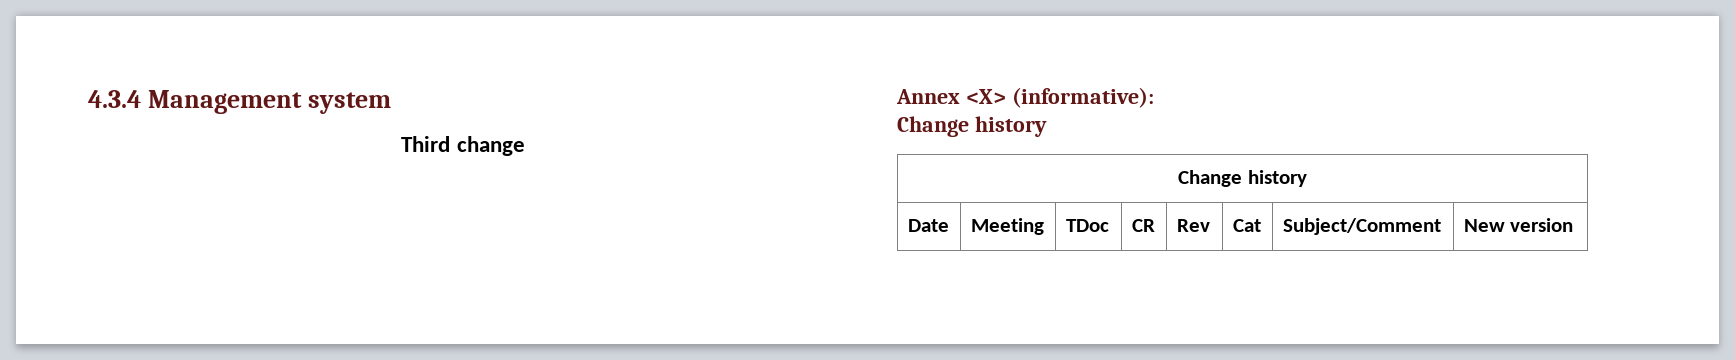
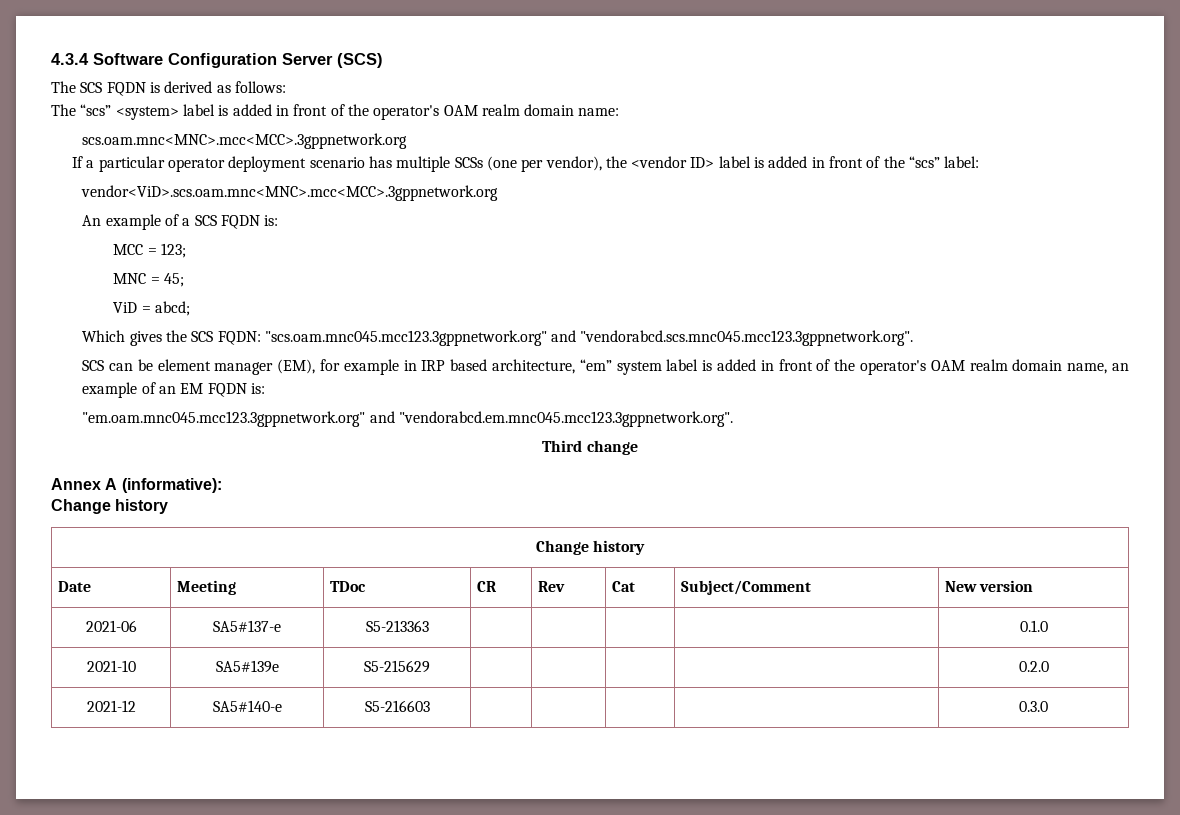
[147,90,391,114] Management system -> [93,53,383,68] [51,81,286,96] [51,104,620,120] [82,133,408,149] [71,156,980,172] [81,185,499,201] [82,214,279,230] [113,243,187,258] [113,273,185,287] [113,301,191,316] [82,330,914,346] [82,359,1129,375] [82,382,265,398] [82,411,733,427] Software Configuration Server (SCS) // The SCS FQDN is derived as follows: // The “scs” <system> label is added in front of the operator's OAM realm domain name: // scs.oam.mnc<MNC>.mcc<MCC>.3gppnetwork.org // If a particular operator deployment scenario has multiple SCSs (one per vendor), the <vendor ID> label is added in front of the “scs” label: // vendor<ViD>.scs.oam.mnc<MNC>.mcc<MCC>.3gppnetwork.org // An example of a SCS FQDN is: // MCC = 123; // MNC = 45; // ViD = abcd; // Which gives the SCS FQDN: "scs.oam.mnc045.mcc123.3gppnetwork.org" and "vendorabcd.scs.mnc045.mcc123.3gppnetwork.org". // SCS can be element manager (EM), for example in IRP based architecture, “em” system label is added in front of the operator's OAM realm domain name, an example of an EM FQDN is: // "em.oam.mnc045.mcc123.3gppnetwork.org" and "vendorabcd.em.mnc045.mcc123.3gppnetwork.org".
[965,89,1006,104] <X> -> [105,478,118,490] A
(1574, 225) none -> [85,620,137,632] [213,620,281,632] [365,620,429,632] [1019,620,1048,632] [86,660,136,672] [215,660,279,673] [364,660,430,673] [1018,661,1049,672] [86,700,136,712] [212,700,282,712] [364,700,430,712] [1019,701,1048,712] // 2021-06 | SA5#137-e | S5-213363 | | | | | 0.1.0 // 2021-10 | SA5#139e | S5-215629 | | | | | 0.2.0 // 2021-12 | SA5#140-e | S5-216603 | | | | | 0.3.0

